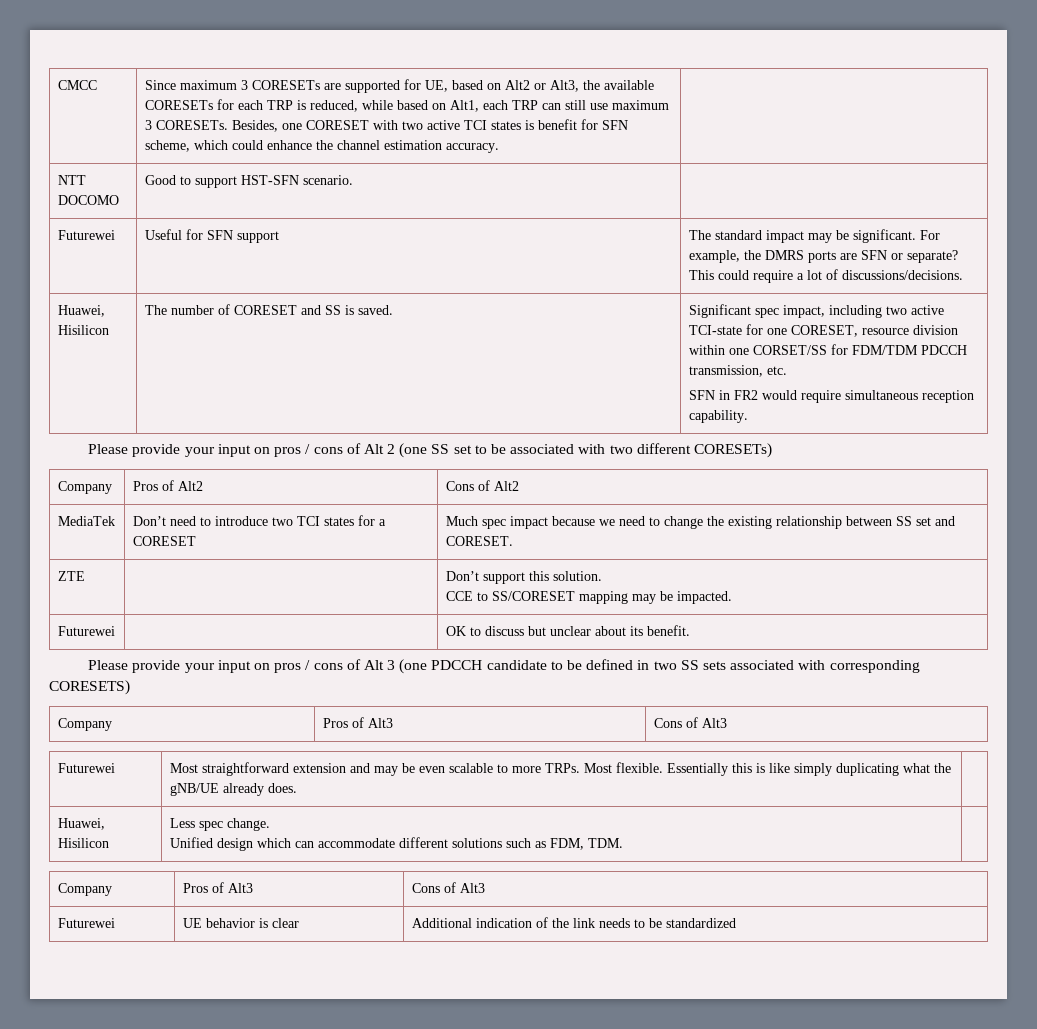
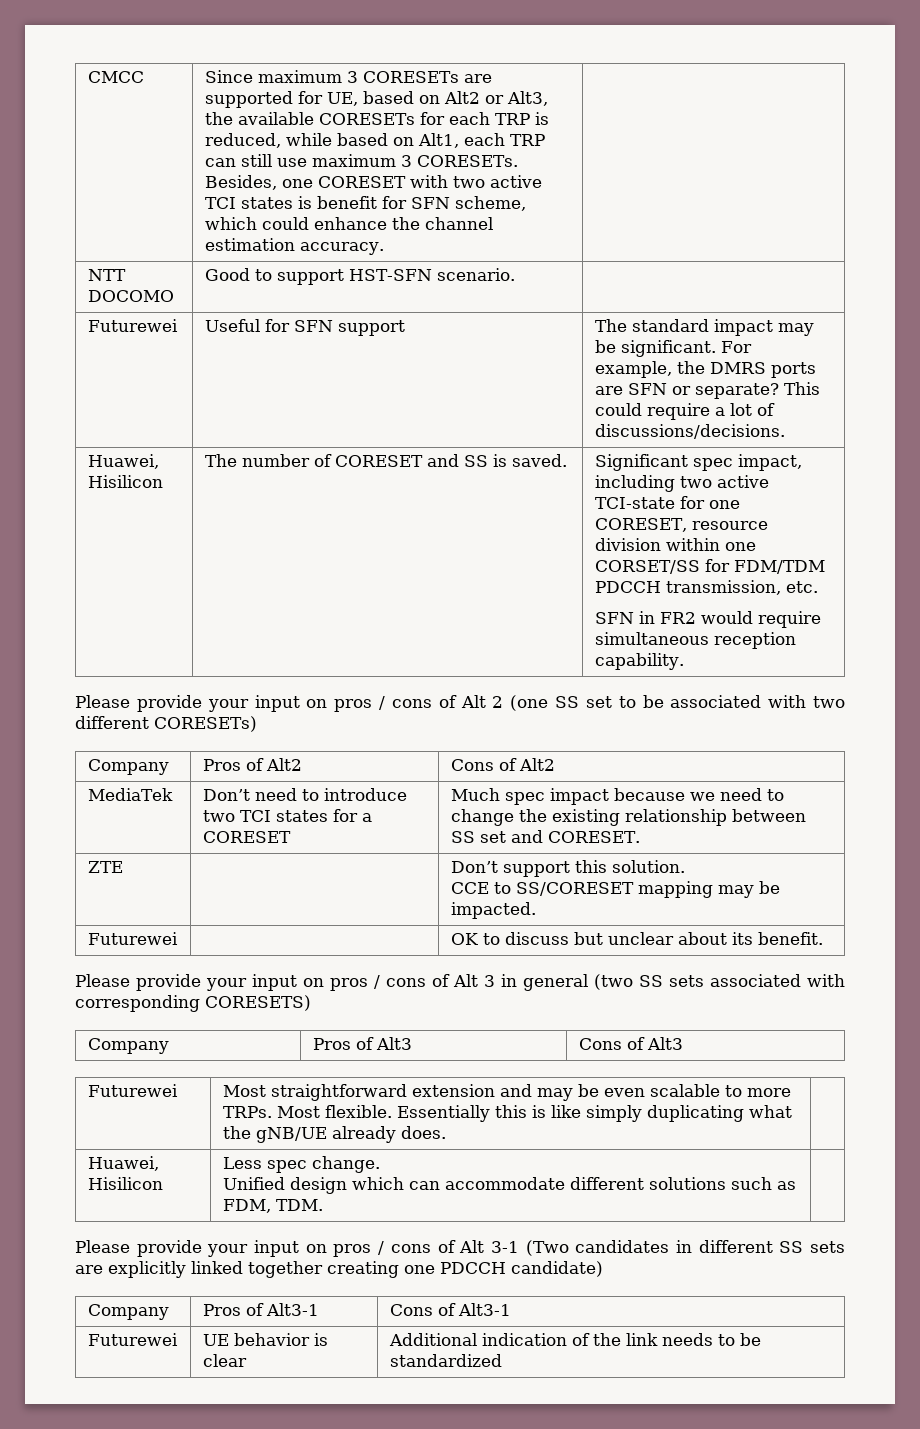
[399,659,677,674] (one PDCCH candidate to be defined in two -> [501,974,633,991] in general (two
[57,883,112,896] [182,882,253,893] [411,882,485,893] // Company | Pros of Alt3 | Cons of Alt3 -> [75,1240,845,1257] [75,1261,603,1278] [87,1304,169,1320] [202,1303,319,1316] [389,1303,511,1316] // Please provide your input on pros / cons of Alt 3-1 (Two candidates in different SS sets are explicitly linked together creating one PDCCH candidate) // Company | Pros of Alt3-1 | Cons of Alt3-1

